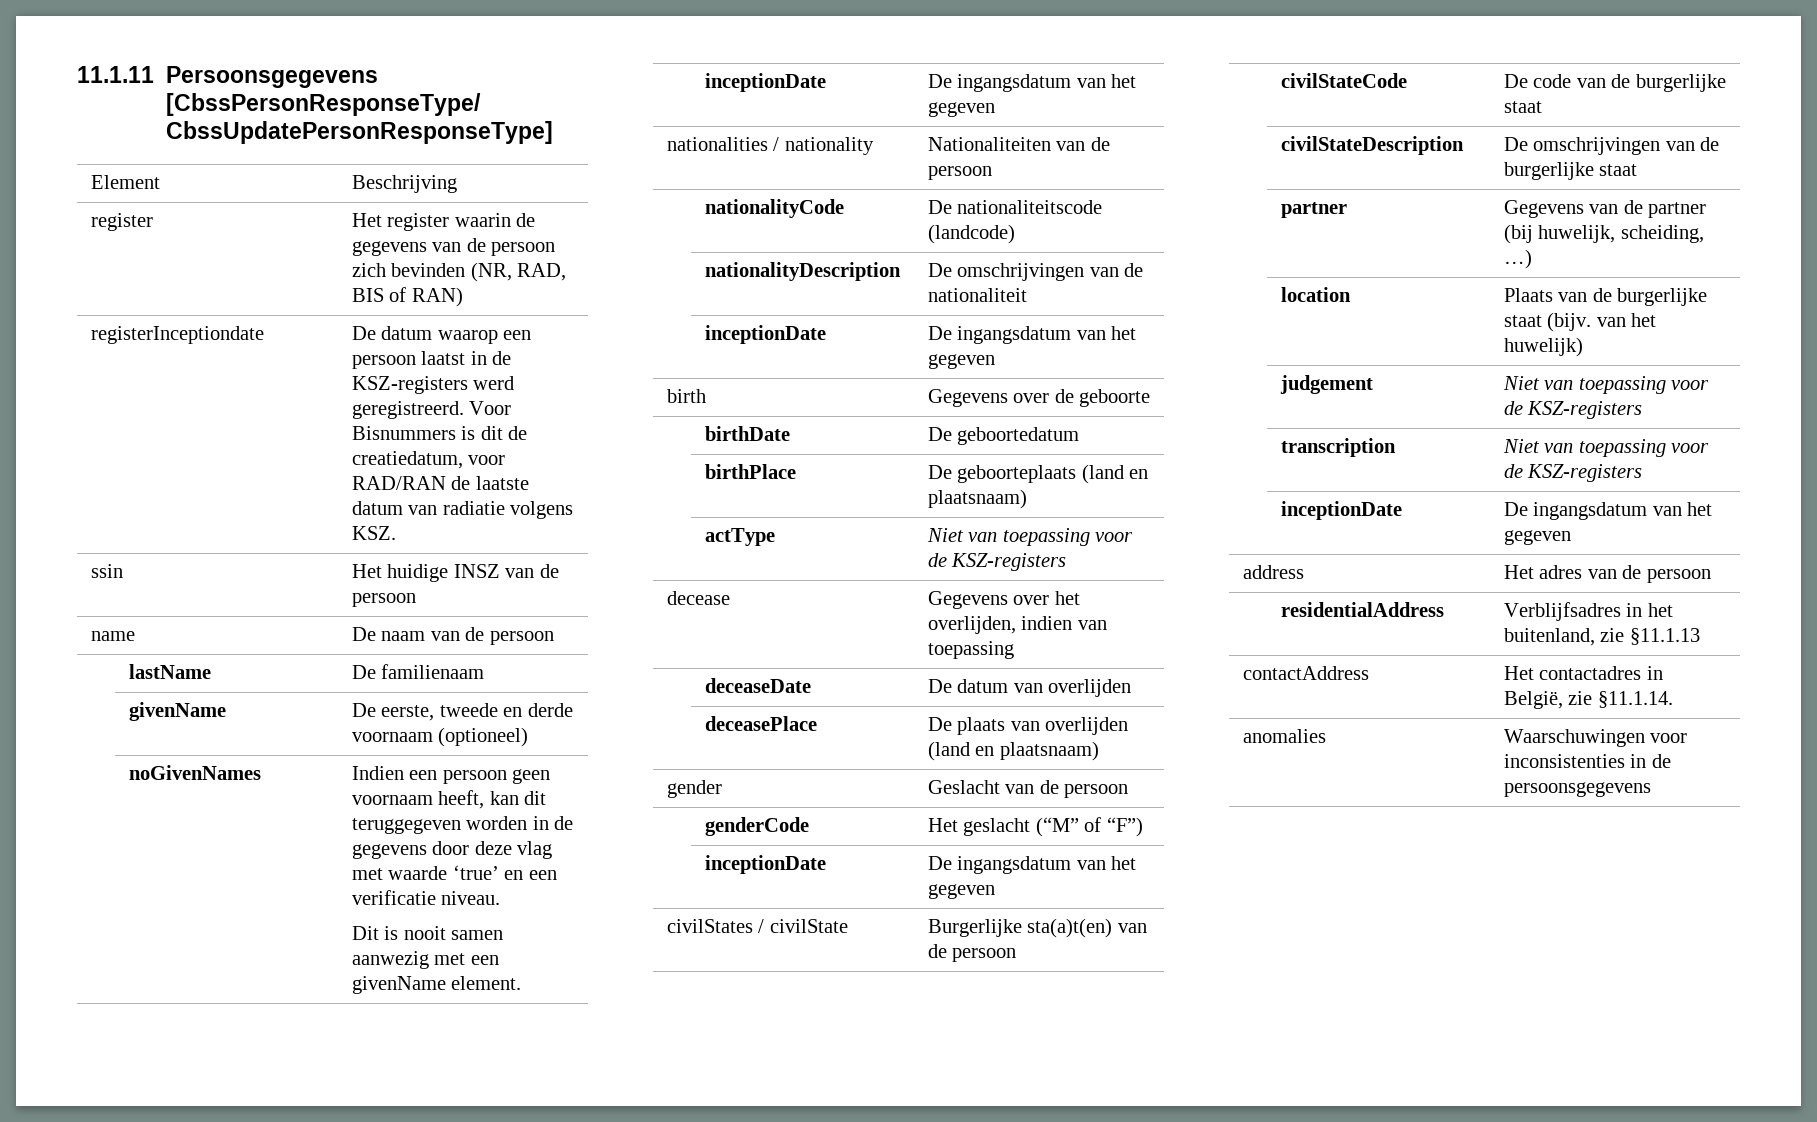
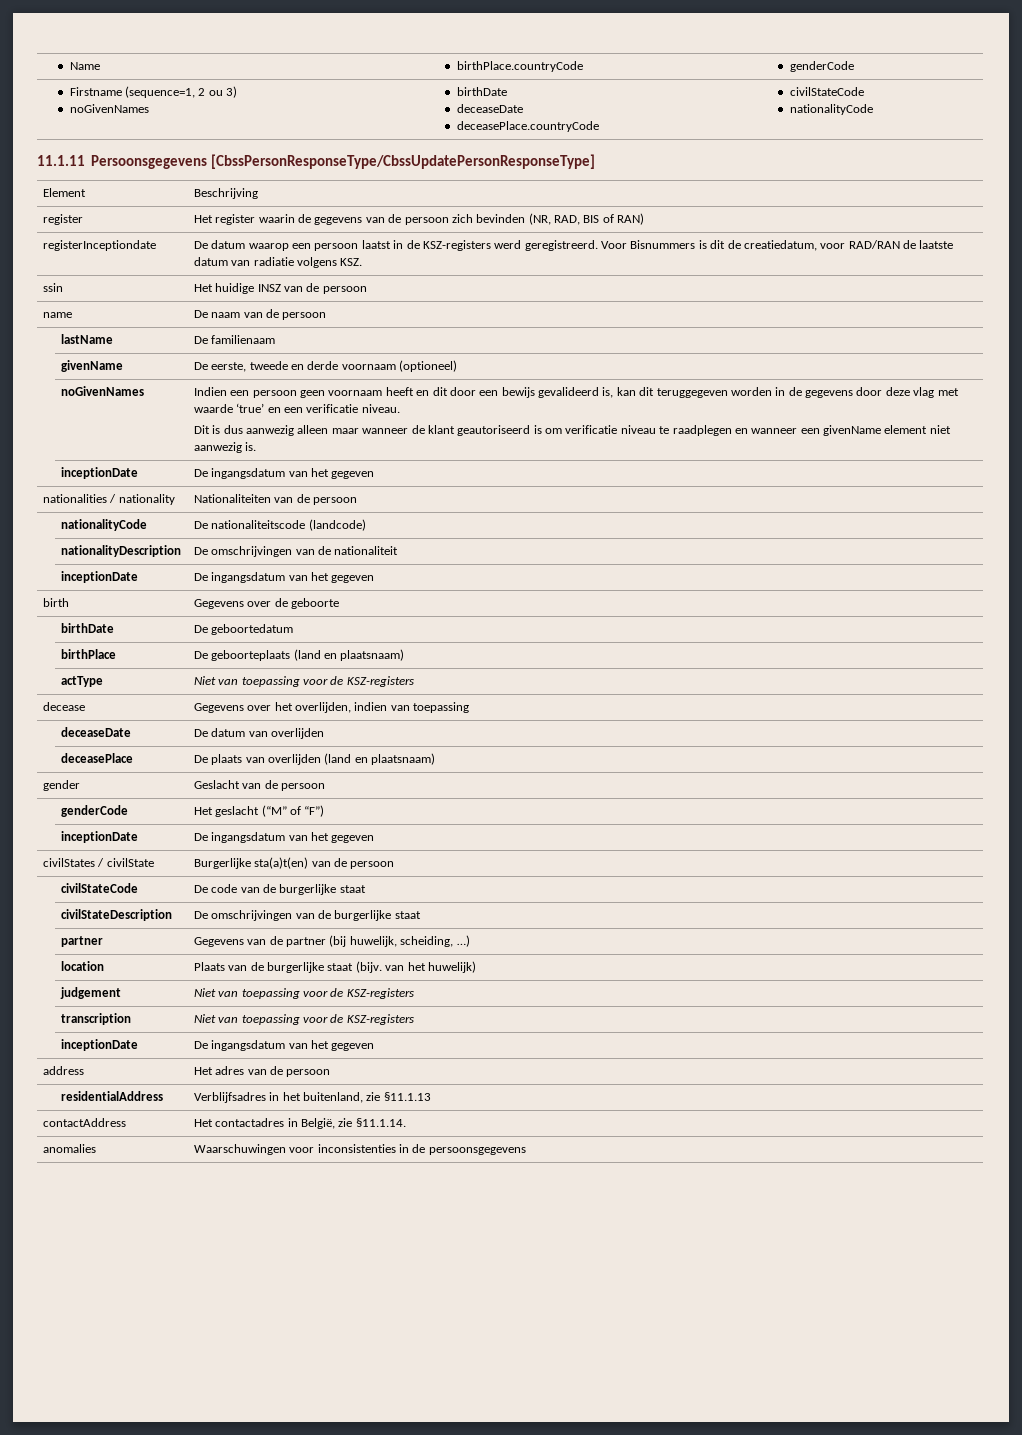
(77, 74) none -> [69,62,100,70] [456,61,583,72] [789,61,854,72] [69,86,238,98] [69,104,149,113] [456,87,507,96] [456,104,523,113] [456,121,599,132] [789,87,864,96] [789,104,873,115] Name | birthPlace.countryCode | genderCode // Firstname (sequence=1, 2 ou 3) // noGivenNames | birthDate // deceaseDate // deceasePlace.countryCode | civilStateCode // nationalityCode //
[438,790,485,809] heeft, -> [385,387,614,398] heeft en dit door een bewijs gevalideerd is,
[403,926,504,940] [351,951,499,969] [351,976,522,994] nooit samen aanwezig met een givenName element. -> [223,425,951,436] [193,442,257,453] dus aanwezig alleen maar wanneer de klant geautoriseerd is om verificatie niveau te raadplegen en wanneer een givenName element niet aanwezig is.

